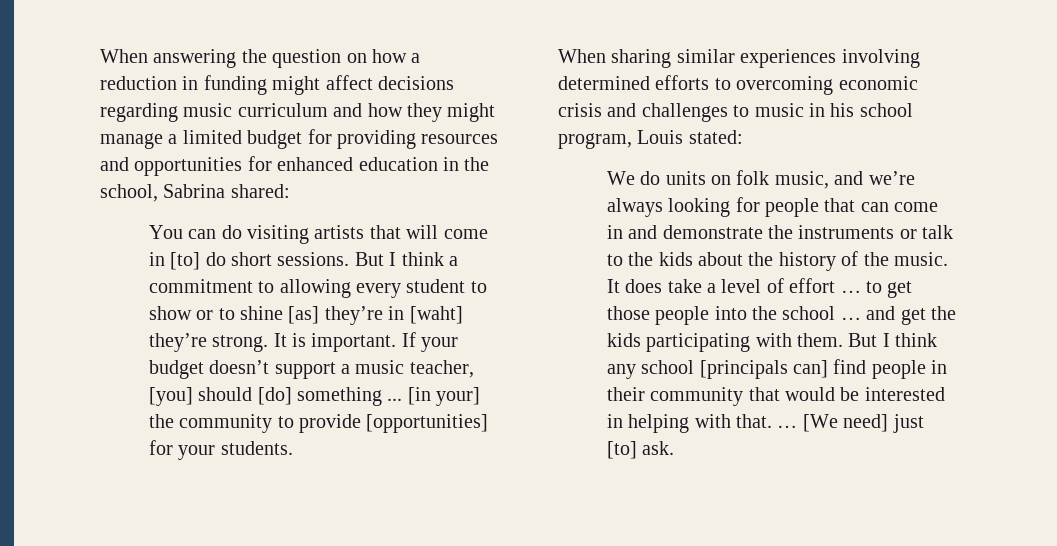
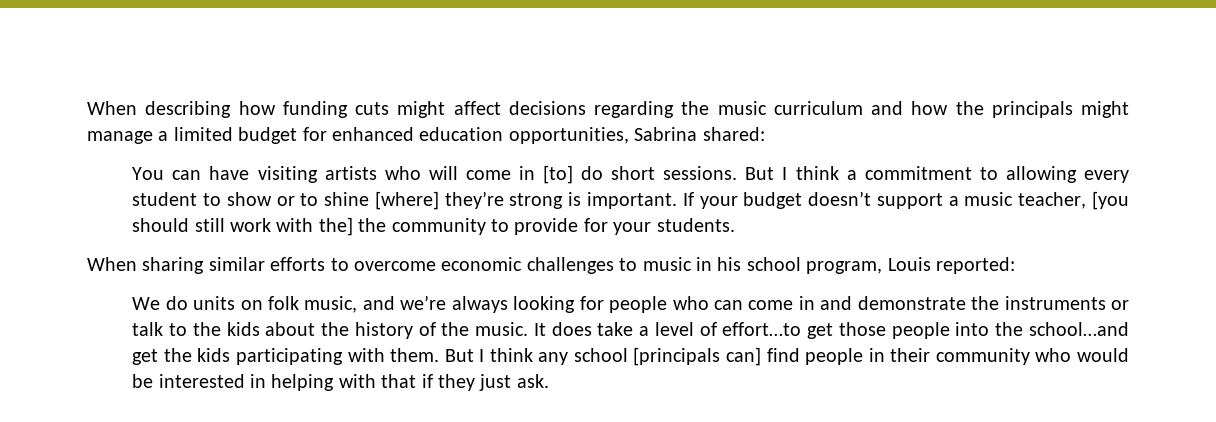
[100,49,421,68] [100,75,267,95] When answering the question on how a reduction in funding -> [87,101,389,118] When describing how funding cuts
(178, 112) none -> [681,101,710,115] the
[407,103,442,122] they -> [955,101,1073,118] the principals
[337,130,499,149] [100,156,490,176] [100,184,158,202] providing resources and opportunities for enhanced education in the school, -> [332,127,629,144] enhanced education opportunities,
[221,225,242,239] do -> [209,166,250,180] have
[369,225,401,239] that -> [384,166,421,180] who
[288,306,463,325] [148,333,287,352] [as] they’re in [waht] they’re strong. It -> [374,191,564,210] [where] they’re strong
[148,387,481,406] [you] should [do] something ... [in your] -> [1092,191,1130,210] [132,217,353,236] [you should still work with the]
[366,414,489,433] [opportunities] -> (579, 226) none
[740,49,920,68] [558,75,918,95] [558,103,637,117] experiences involving determined efforts to overcoming economic crisis and -> [270,257,523,271] efforts to overcome economic
[688,130,743,144] stated: -> [935,257,1015,274] reported:
[824,198,856,212] that -> [672,296,709,310] who
[789,278,882,293] effort … to -> [722,322,802,336] effort…to
[782,306,896,320] school … and -> [1029,322,1129,336] school…and
[748,387,780,401] that -> [1035,348,1072,362] who
[735,414,924,433] [606,441,637,459] that. … [We need] just [to] -> [381,374,512,391] that if they just

